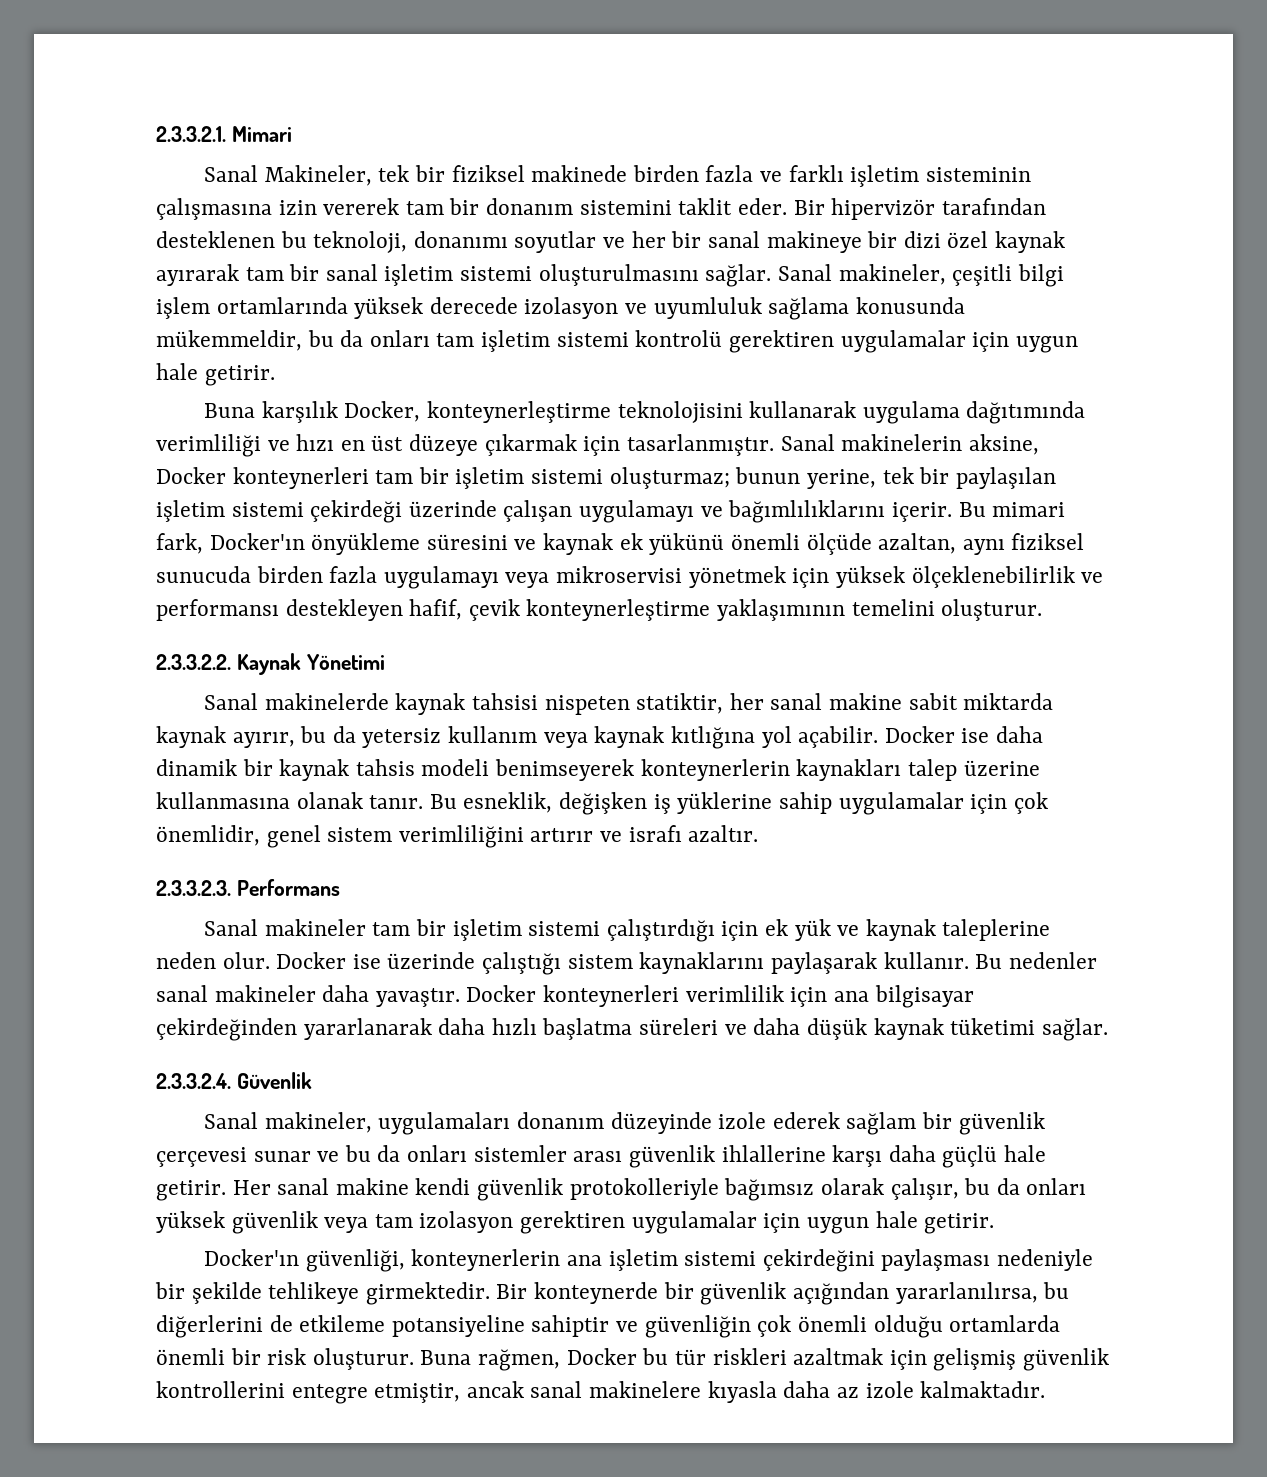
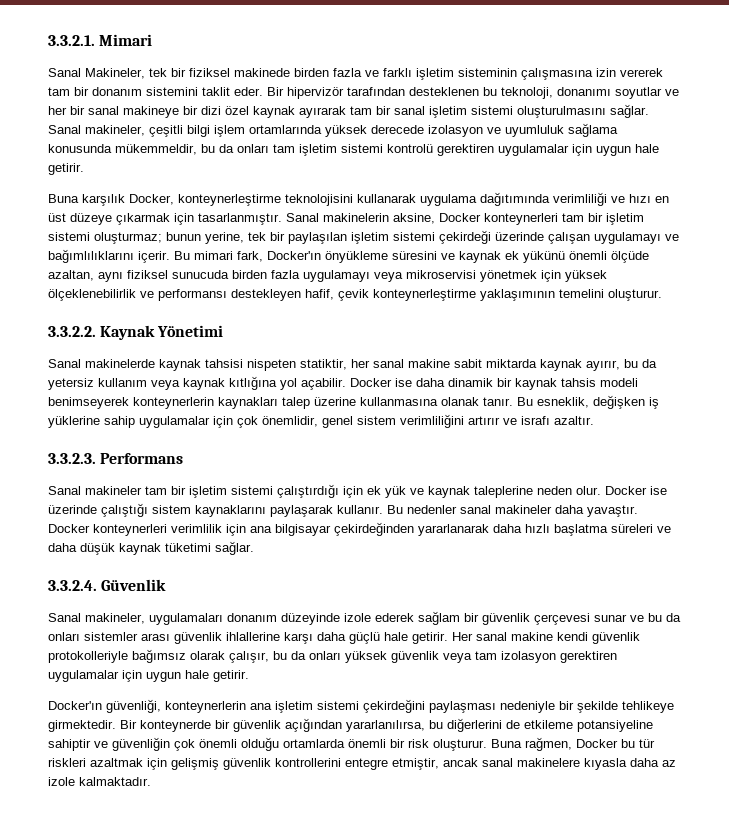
[156,126,226,142] 2.3.3.2.1. -> [48,35,95,46] 3.3.2.1.
[156,654,231,670] 2.3.3.2.2. -> [48,326,96,337] 3.3.2.2.
[156,880,231,896] 2.3.3.2.3. -> [48,453,96,464] 3.3.2.3.
[156,1073,231,1089] 2.3.3.2.4. -> [48,580,97,591] 3.3.2.4.

